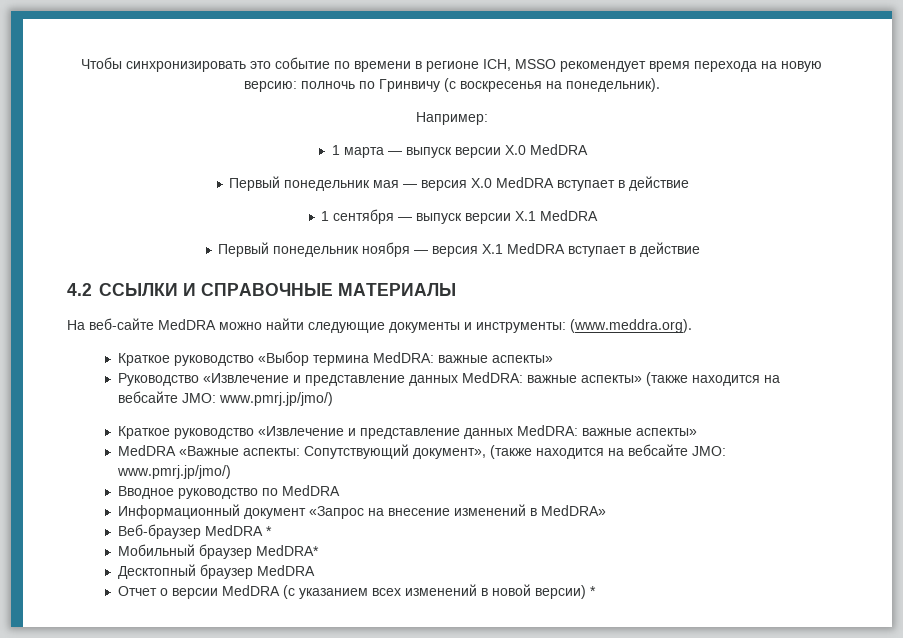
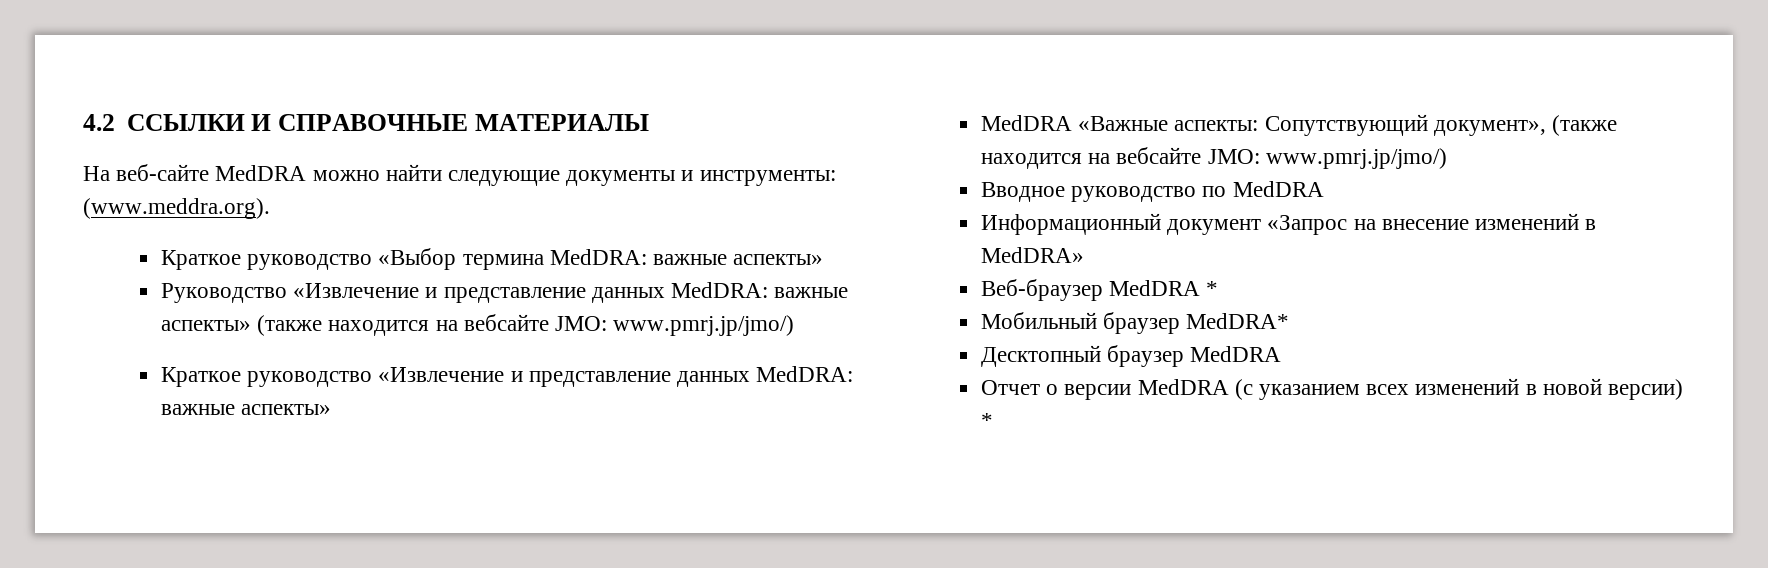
[81,57,822,72] [243,78,660,92] [415,112,488,125] [331,144,588,158] [229,176,690,191] [321,209,599,224] [218,242,701,257] Чтобы синхронизировать это событие по времени в регионе ICH, MSSO рекомендует время перехода на новую версию: полночь по Гринвичу (с воскресенья на понедельник). // Например: // 1 марта — выпуск версии X.0 MedDRA // Первый понедельник мая — версия X.0 MedDRA вступает в действие // 1 сентября — выпуск версии X.1 MedDRA // Первый понедельник ноября — версия X.1 MedDRA вступает в действие // -> (83, 122) none

